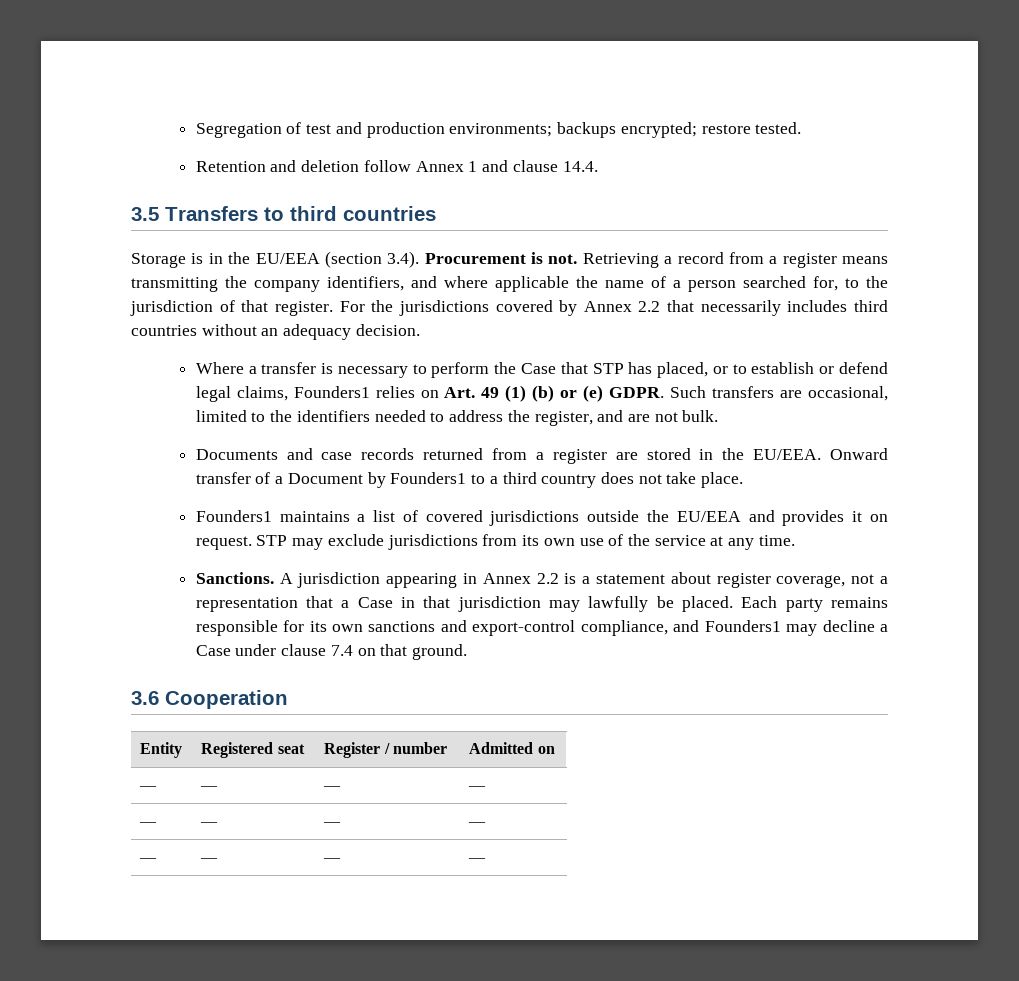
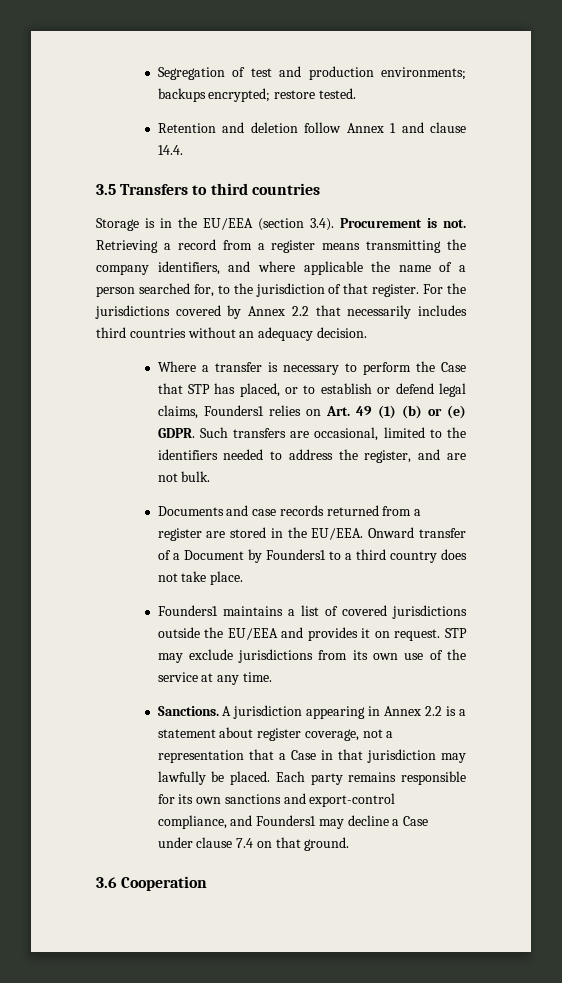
[140,742,183,758] [201,742,305,758] [324,742,447,758] [469,742,555,754] [139,786,158,790] [200,786,219,790] [323,786,342,790] [468,786,487,790] [139,822,158,826] [200,822,219,826] [323,822,342,826] [468,822,487,826] [139,858,158,862] [200,858,219,862] [323,858,342,862] [468,858,487,862] // Entity | Registered seat | Register / number | Admitted on // — | — | — | — // — | — | — | — // — | — | — | — -> (208, 883) none

